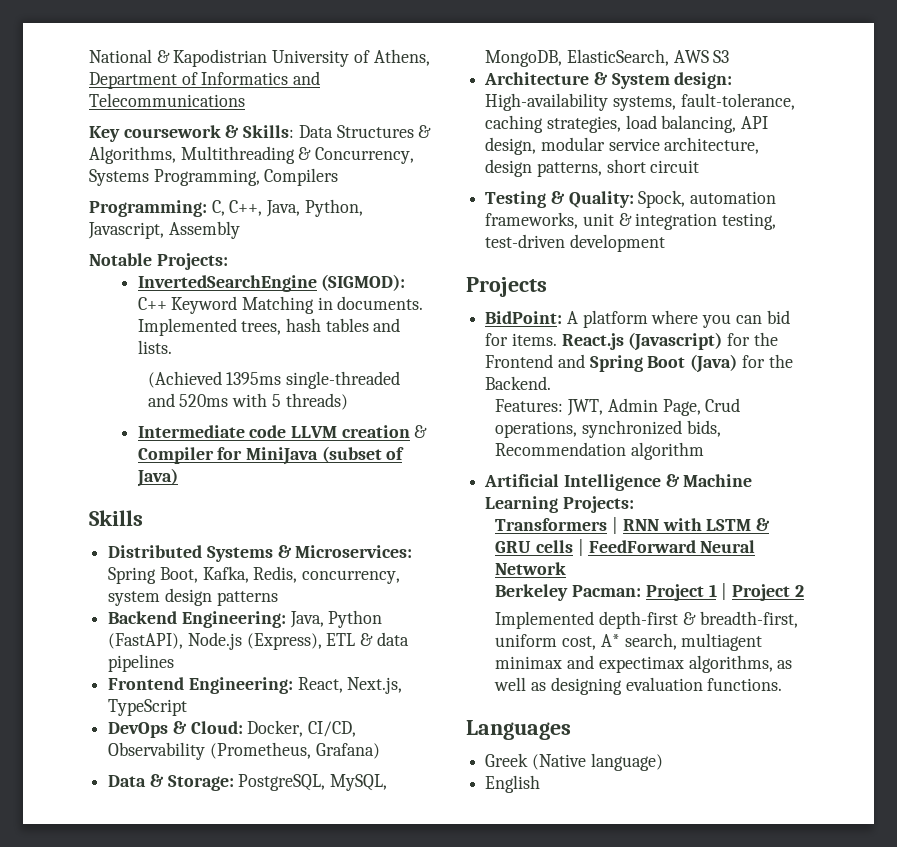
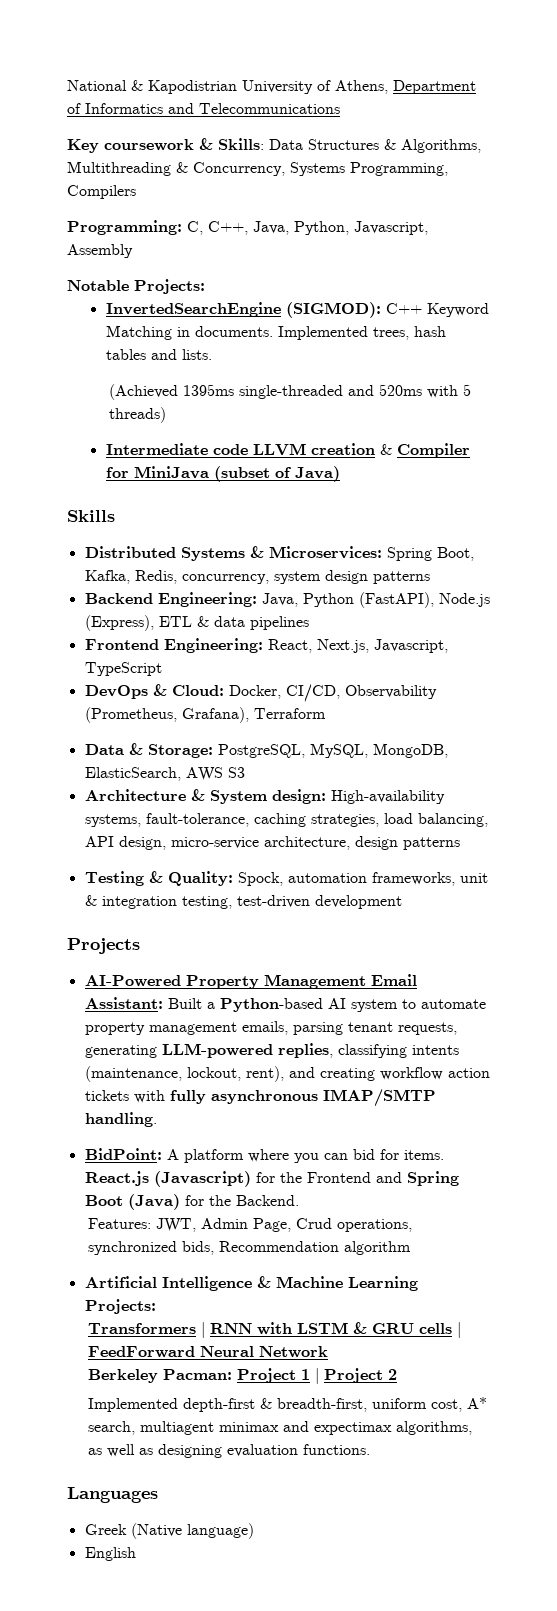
(403, 685) none -> [373,639,448,653] Javascript,
[315,743,380,759] Grafana) -> [181,707,326,723] Grafana), Terraform
[540,137,760,154] [485,159,700,177] modular service architecture, design patterns, short circuit -> [170,836,460,850] micro-service architecture, design patterns
(547, 287) none -> [84,974,417,989] [84,997,486,1012] [84,1021,457,1035] [84,1043,459,1058] [84,1066,490,1082] [84,1089,436,1107] [84,1112,157,1127] // AI-Powered Property Management Email Assistant: Built a Python-based AI system to automate property management emails, parsing tenant requests, generating LLM-powered replies, classifying intents (maintenance, lockout, rent), and creating workflow action tickets with fully asynchronous IMAP/SMTP handling.

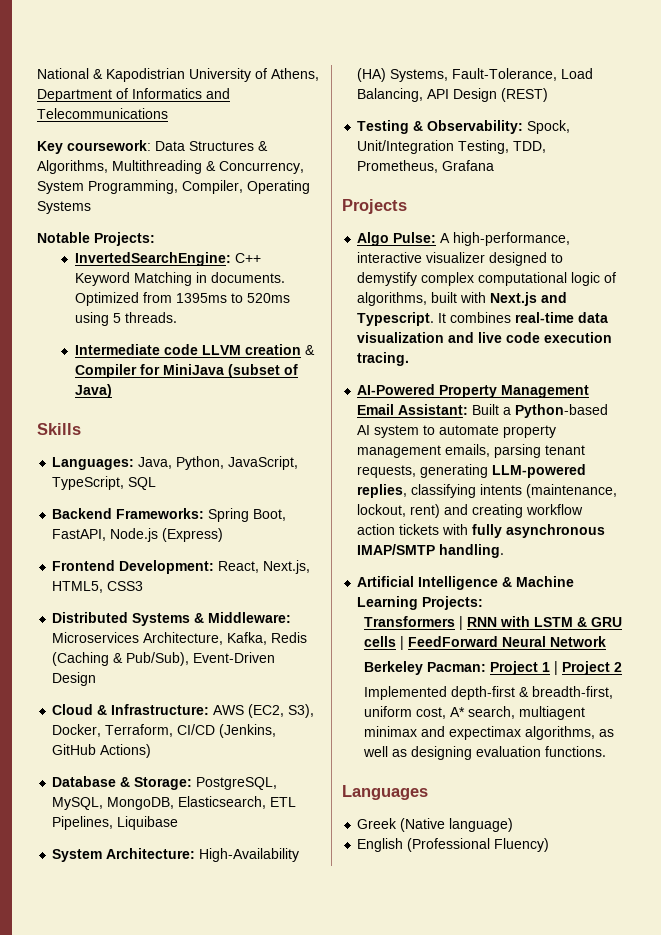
[104,138,264,151] coursework & Skills: -> [67,140,151,151] coursework:
[290,162,448,176] [67,185,136,199] [67,220,428,235] [67,244,133,258] Systems Programming, Compilers // Programming: C, C++, Java, Python, Javascript, Assembly -> [37,180,310,194] [37,201,91,214] System Programming, Compiler, Operating Systems
[105,302,381,318] InvertedSearchEngine (SIGMOD): -> [74,252,231,266] InvertedSearchEngine:
[277,326,446,340] [105,349,212,360] [109,384,472,400] [109,407,167,423] Implemented trees, hash tables and lists. // (Achieved 1395ms single-threaded and 520ms with 5 threads) -> [74,292,290,306] [74,312,177,326] Optimized from 1395ms to 520ms using 5 threads.
[84,546,474,561] [84,570,430,584] [84,592,490,608] [84,615,309,631] [84,638,448,653] [84,662,162,676] [84,684,437,702] [84,707,326,723] [84,744,124,755] Distributed Systems & Microservices: Spring Boot, Kafka, Redis, concurrency, system design patterns // Backend Engineering: Java, Python (FastAPI), Node.js (Express), ETL & data pipelines // Frontend Engineering: React, Next.js, Javascript, TypeScript // DevOps & Cloud: Docker, CI/CD, Observability (Prometheus, Grafana), Terraform // Data -> [52,456,299,470] [52,476,157,490] [52,508,287,522] [52,528,224,542] [52,560,311,574] [52,581,144,593] [52,612,292,626] [52,632,308,645] [52,652,276,666] [52,672,97,686] [52,704,315,718] [52,724,277,738] [52,744,152,758] [52,776,117,787] Languages: Java, Python, JavaScript, TypeScript, SQL // Backend Frameworks: Spring Boot, FastAPI, Node.js (Express) // Frontend Development: React, Next.js, HTML5, CSS3 // Distributed Systems & Middleware: Microservices Architecture, Kafka, Redis (Caching & Pub/Sub), Event-Driven Design // Cloud & Infrastructure: AWS (EC2, S3), Docker, Terraform, CI/CD (Jenkins, GitHub Actions) // Database
[84,767,245,781] [84,789,445,804] [84,813,488,827] [84,836,460,850] [84,871,488,886] [84,895,402,909] [67,938,140,954] ElasticSearch, AWS S3 // Architecture & System design: High-availability systems, fault-tolerance, caching strategies, load balancing, API design, micro-service architecture, design patterns // Testing & Quality: Spock, automation frameworks, unit & integration testing, test-driven development // Projects -> [178,796,297,809] [52,816,179,830] [52,848,300,862] [357,68,594,82] [357,88,549,102] [357,120,571,134] [357,140,547,154] [357,160,495,173] [342,199,407,214] [357,232,571,246] [357,252,564,266] [357,272,617,286] [357,292,568,306] [357,312,609,326] [357,332,613,343] [357,352,410,366] Elasticsearch, ETL Pipelines, Liquibase // System Architecture: High-Availability (HA) Systems, Fault-Tolerance, Load Balancing, API Design (REST) // Testing & Observability: Spock, Unit/Integration Testing, TDD, Prometheus, Grafana // Projects // Algo Pulse: A high-performance, interactive visualizer designed to demystify complex computational logic of algorithms, built with Next.js and Typescript. It combines real-time data visualization and live code execution tracing.
[245,1066,284,1082] rent), -> [410,504,441,518] rent)
[84,1148,444,1163] [84,1171,459,1187] [84,1194,299,1210] [88,1218,413,1232] [88,1241,412,1255] // BidPoint: A platform where you can bid for items. React.js (Javascript) for the Frontend and Spring Boot (Java) for the Backend. // Features: JWT, Admin Page, Crud operations, synchronized bids, Recommendation algorithm -> (505, 551) none
(136, 1554) none -> [407,838,550,852] (Professional Fluency)

